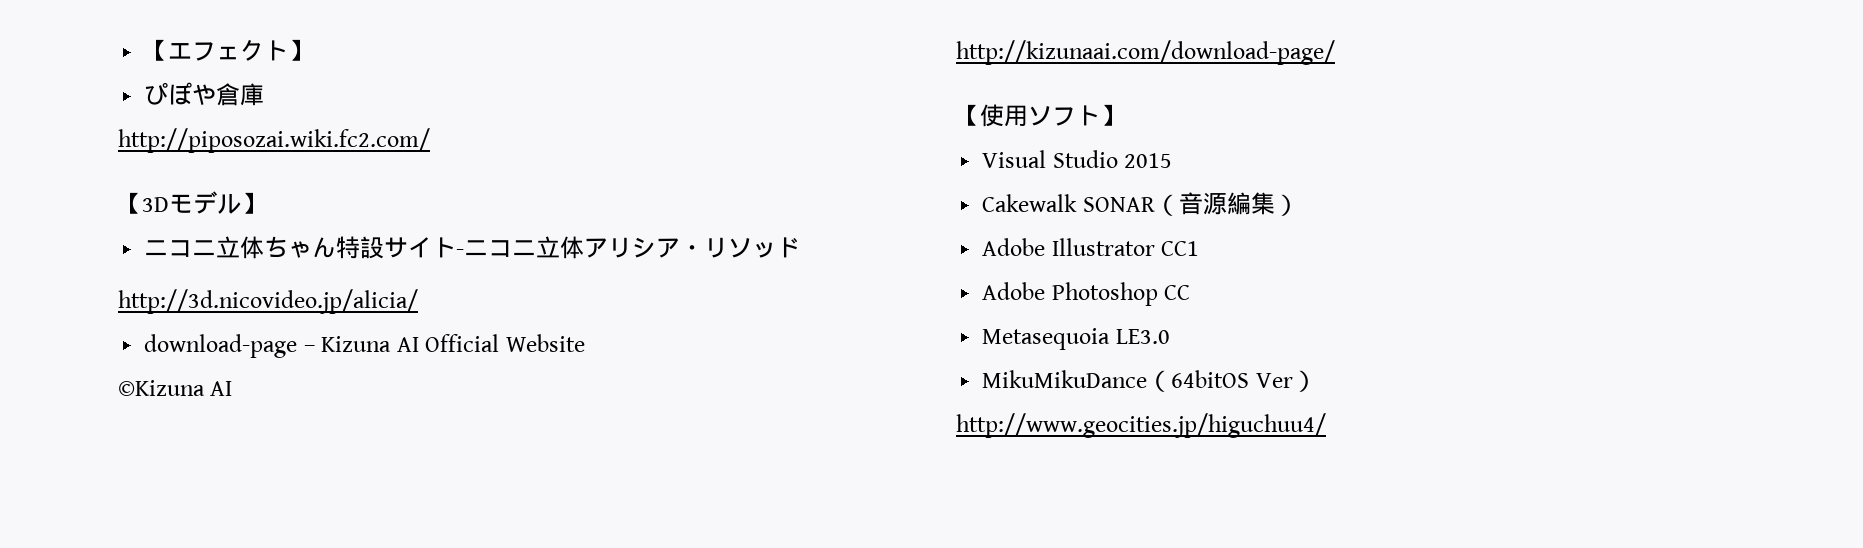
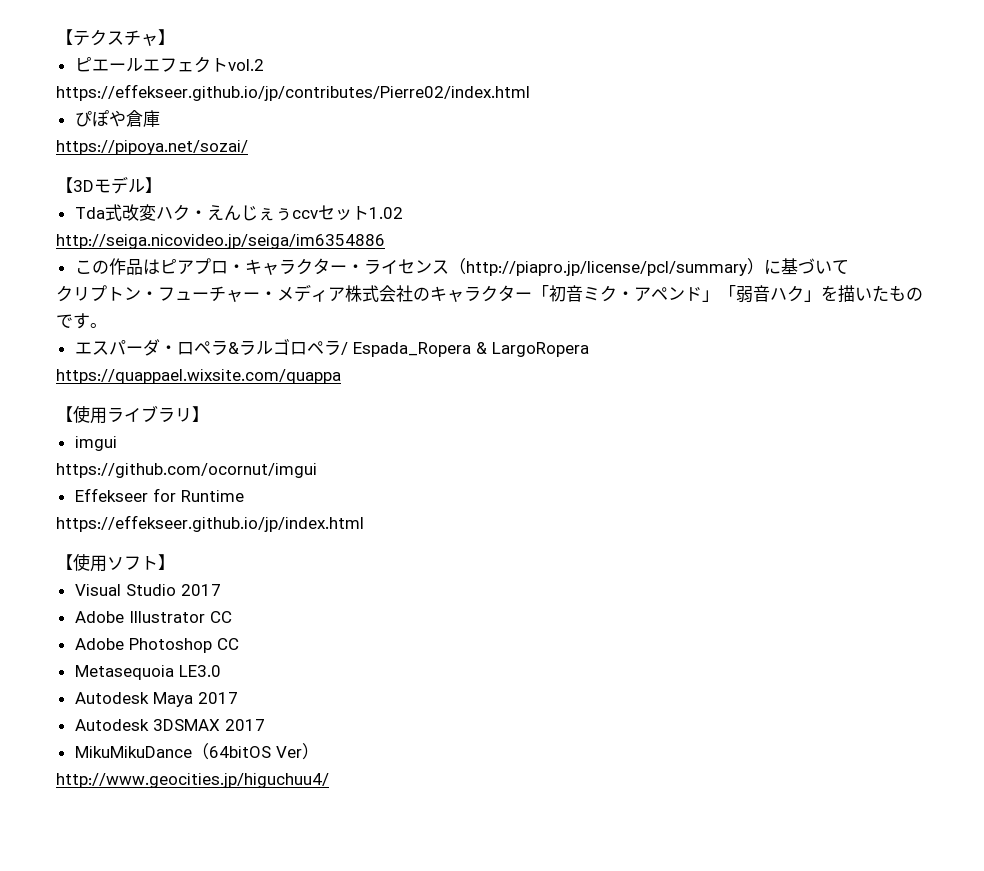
[144,39,169,61] 【 -> [56,29,175,46] [74,57,143,72] 【テクスチャ】 // ピエール
[288,39,313,61] 】 -> [227,59,264,71] [56,84,530,101] vol.2 // https://effekseer.github.io/jp/contributes/Pierre02/index.html
[118,128,430,153] http://piposozai.wiki.fc2.com/ -> [56,140,248,155] https://pipoya.net/sozai/
[144,236,801,259] [118,289,418,314] [144,334,585,358] [118,380,233,396] [956,40,1335,65] ニコニ立体ちゃん特設サイト-ニコニ立体アリシア・リソッド // http://3d.nicovideo.jp/alicia/ // download-page – Kizuna AI Official Website // ©Kizuna AI // http://kizunaai.com/download-page/ -> [74,204,403,221] [56,234,385,249] [74,258,849,276] [56,284,923,303] [56,313,107,329] [74,338,589,357] [56,369,341,384] [56,405,209,424] [74,436,117,451] [56,463,317,478] [74,488,244,502] [56,515,364,532] Tda式改変ハク・えんじぇぅccvセット1.02 // http://seiga.nicovideo.jp/seiga/im6354886 // この作品はピアプロ・キャラクター・ライセンス（http://piapro.jp/license/pcl/summary）に基づいて // クリプトン・フューチャー・メディア株式会社のキャラクター「初音ミク・アペンド」「弱音ハク」を描いたものです。 // エスパーダ・ロペラ&ラルゴロペラ/ Espada_Ropera & LargoRopera // https://quappael.wixsite.com/quappa // 【使用ライブラリ】 // imgui // https://github.com/ocornut/imgui // Effekseer for Runtime // https://effekseer.github.io/jp/index.html
[1124,153,1173,168] [982,192,1299,216] 2015 // Cakewalk SONAR（音源編集） -> [180,584,221,596] 2017
[1161,241,1200,256] CC1 -> [209,611,232,623] CC
(1170, 336) none -> [74,692,238,707] [74,719,265,731] // Autodesk Maya 2017 // Autodesk 3DSMAX 2017

